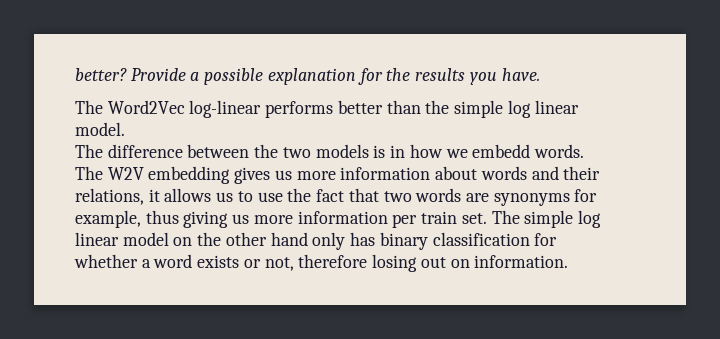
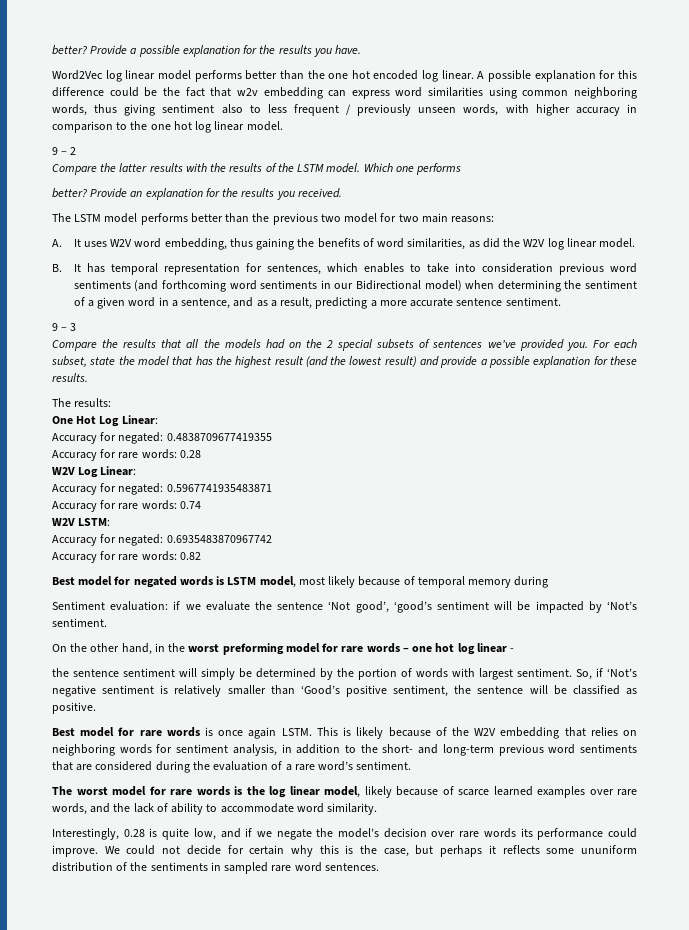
[75,100,579,118] [75,122,125,136] [75,144,584,158] [75,166,601,184] [75,188,598,206] [75,210,601,228] [75,232,558,250] [74,254,569,272] The Word2Vec log-linear performs better than the simple log linear model. // The difference between the two models is in how we embedd words. The W2V embedding gives us more information about words and their relations, it allows us to use the fact that two words are synonyms for example, thus giving us more information per train set. The simple log linear model on the other hand only has binary classification for whether a word exists or not, therefore losing out on information. -> [52,70,637,82] [52,87,638,99] [52,104,637,116] [52,121,283,133] [52,147,77,155] [52,163,462,175] [52,188,342,200] [52,213,495,225] [52,238,636,250] [52,263,638,275] [73,280,637,292] [73,297,561,309] [52,323,77,331] [52,339,637,351] [51,356,637,368] [52,373,88,382] [52,398,112,407] [52,415,158,427] [52,432,272,444] [52,449,201,461] [52,466,137,478] [52,483,272,495] [52,500,201,512] [52,518,111,526] [52,534,272,546] [52,551,201,563] [52,576,549,588] [52,601,637,613] [52,618,107,627] [52,643,515,655] [52,668,637,680] [52,685,637,697] [52,702,96,714] [52,727,637,739] [52,744,637,756] [52,761,412,773] [52,786,637,798] [52,803,378,815] [52,828,637,840] [52,845,637,857] [52,862,379,874] Word2Vec log linear model performs better than the one hot encoded log linear. A possible explanation for this difference could be the fact that w2v embedding can express word similarities using common neighboring words, thus giving sentiment also to less frequent / previously unseen words, with higher accuracy in comparison to the one hot log linear model. // 9 – 2 // Compare the latter results with the results of the LSTM model. Which one performs // better? Provide an explanation for the results you received. // The LSTM model performs better than the previous two model for two main reasons: // A. It uses W2V word embedding, thus gaining the benefits of word similarities, as did the W2V log linear model. // B. It has temporal representation for sentences, which enables to take into consideration previous word sentiments (and forthcoming word sentiments in our Bidirectional model) when determining the sentiment of a given word in a sentence, and as a result, predicting a more accurate sentence sentiment. // 9 – 3 // Compare the results that all the models had on the 2 special subsets of sentences we've provided you. For each subset, state the model that has the highest result (and the lowest result) and provide a possible explanation for these results. // The results: // One Hot Log Linear: // Accuracy for negated: 0.4838709677419355 // Accuracy for rare words: 0.28 // W2V Log Linear: // Accuracy for negated: 0.5967741935483871 // Accuracy for rare words: 0.74 // W2V LSTM: // Accuracy for negated: 0.6935483870967742 // Accuracy for rare words: 0.82 // Best model for negated words is LSTM model, most likely because of temporal memory during // Sentiment evaluation: if we evaluate the sentence ‘Not good’, ‘good’s sentiment will be impacted by ‘Not’s sentiment. // On the other hand, in the worst preforming model for rare words – one hot log linear - // the sentence sentiment will simply be determined by the portion of words with largest sentiment. So, if ‘Not’s negative sentiment is relatively smaller than ‘Good’s positive sentiment, the sentence will be classified as positive. // Best model for rare words is once again LSTM. This is likely because of the W2V embedding that relies on neighboring words for sentiment analysis, in addition to the short- and long-term previous word sentiments that are considered during the evaluation of a rare word’s sentiment. // The worst model for rare words is the log linear model, likely because of scarce learned examples over rare words, and the lack of ability to accommodate word similarity. // Interestingly, 0.28 is quite low, and if we negate the model’s decision over rare words its performance could improve. We could not decide for certain why this is the case, but perhaps it reflects some ununiform distribution of the sentiments in sampled rare word sentences.

